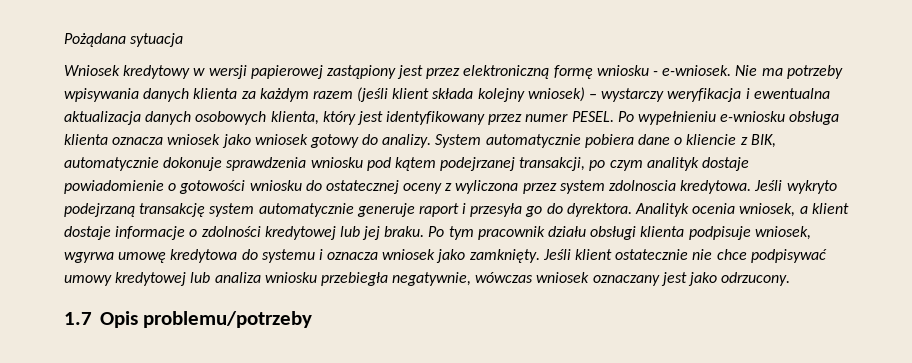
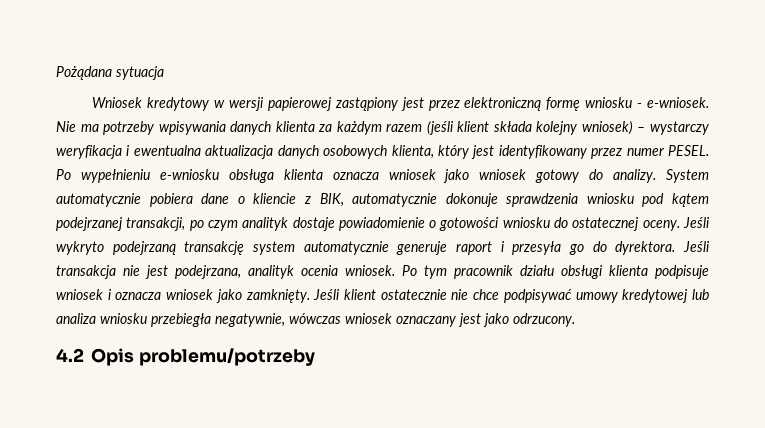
[403,180,752,194] oceny z wyliczona przez system zdolnoscia kredytowa. -> [642,220,680,231] oceny.
[635,203,849,217] [64,226,425,240] Analityk ocenia wniosek, a klient dostaje informacje o zdolności kredytowej lub jej braku. -> [682,241,710,252] [56,265,395,279] Jeśli transakcja nie jest podejrzana, analityk ocenia wniosek.
[754,226,811,240] [64,249,315,263] wniosek, wgyrwa umowę kredytowa do systemu -> [56,289,103,300] wniosek
[64,312,92,325] 1.7 -> [56,348,84,362] 4.2

